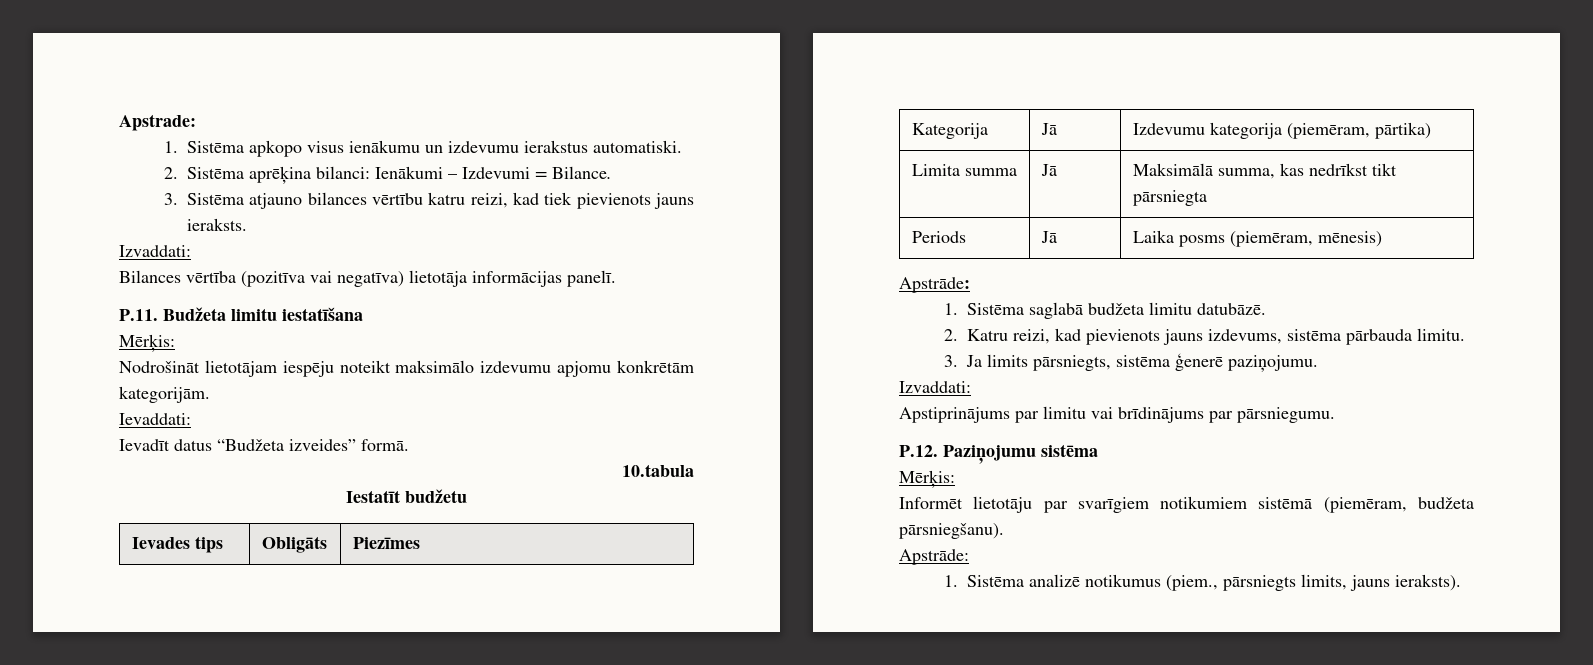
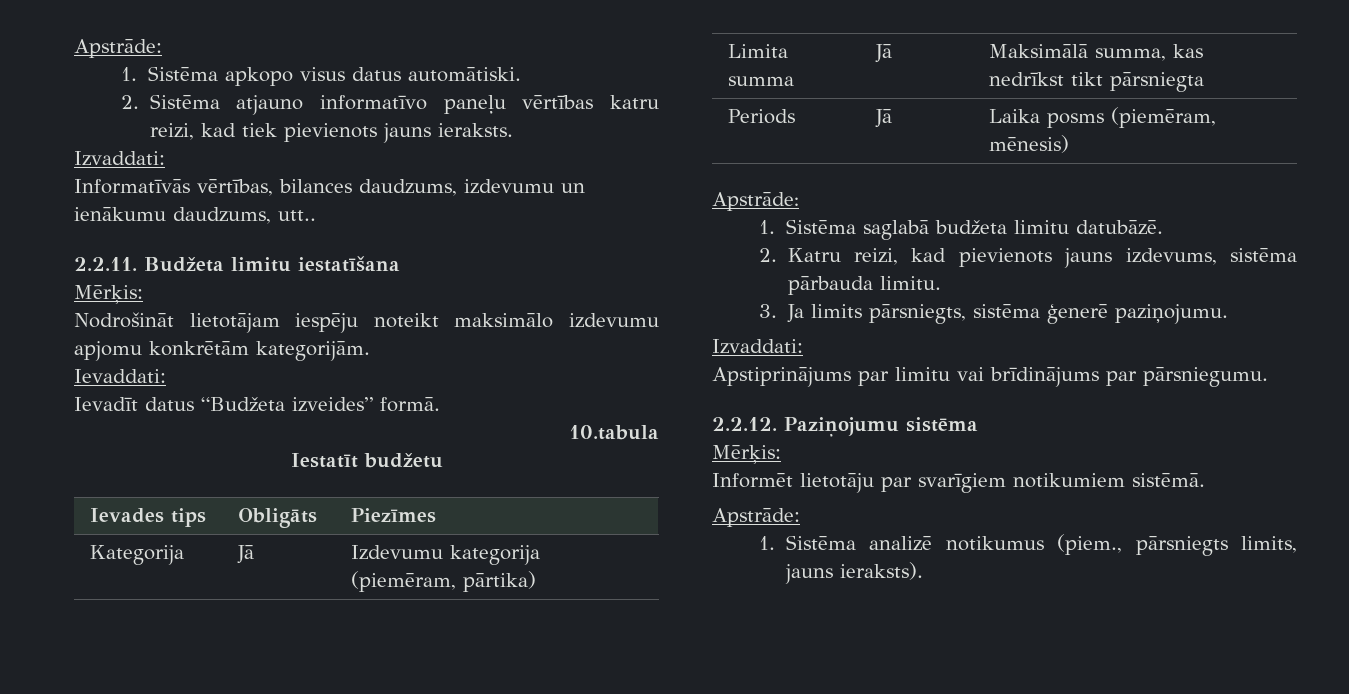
[119,114,196,131] Apstrade: -> [74,39,162,58] Apstrāde:
[348,140,682,153] [163,166,612,185] [163,192,423,209] ienākumu un izdevumu ierakstus automatiski. // 2. Sistēma aprēķina bilanci: Ienākumi – Izdevumi = Bilance. // 3. Sistēma atjauno bilances vērtību -> [351,67,521,82] [121,94,594,115] datus automātiski. // 2. Sistēma atjauno informatīvo paneļu vērtības
[119,270,616,287] [119,309,158,321] Bilances vērtība (pozitīva vai negatīva) lietotāja informācijas panelī. // P.11. -> [74,179,585,196] [74,207,316,224] [74,257,137,271] Informatīvās vērtības, bilances daudzums, izdevumu un ienākumu daudzums, utt.. // 2.2.11.
[899,445,938,457] P.12. -> [712,417,777,431] 2.2.12.
[1258,497,1474,513] [899,523,1004,539] sistēmā (piemēram, budžeta pārsniegšanu). -> [1132,473,1205,487] sistēmā.

